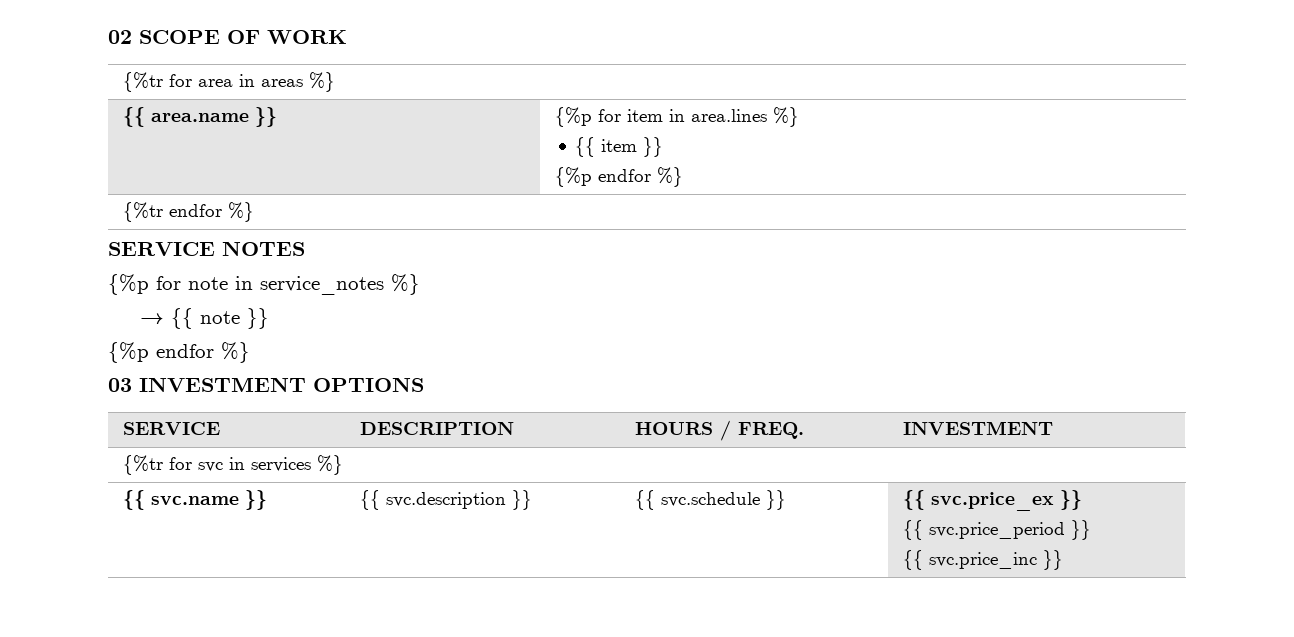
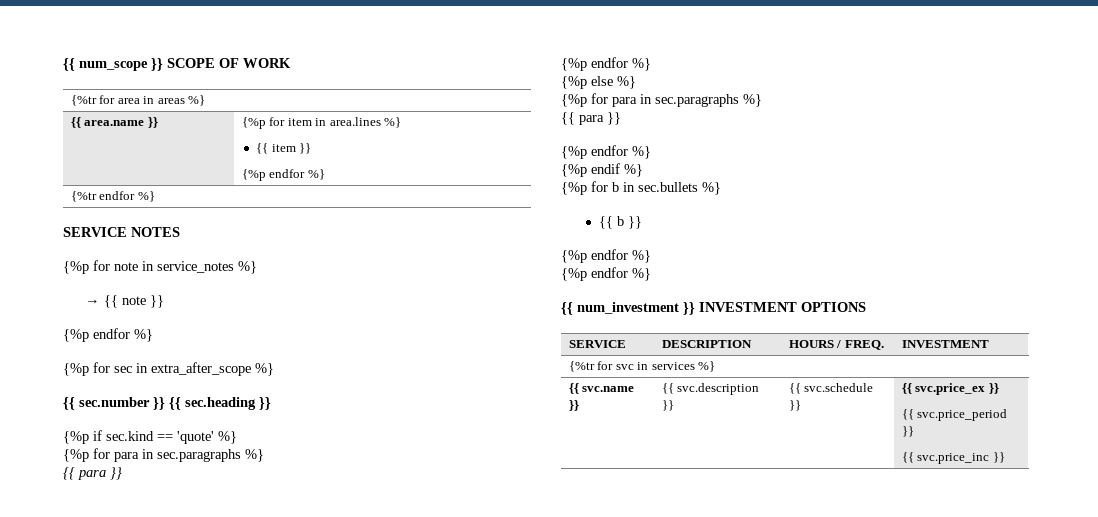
[108,30,132,44] 02 -> [63,58,163,71] {{ num_scope }}
[108,378,132,392] 03 -> [63,362,274,376] [63,397,271,410] [63,430,237,444] [63,448,264,462] [63,467,122,480] [561,57,651,71] [561,76,636,89] [561,93,762,107] [561,112,621,125] [561,145,651,159] [561,163,643,177] [561,181,721,195] [599,216,643,229] [561,249,651,263] [561,267,651,281] [561,302,695,315] {%p for sec in extra_after_scope %} // {{ sec.number }} {{ sec.heading }} // {%p if sec.kind == 'quote' %} // {%p for para in sec.paragraphs %} // {{ para }} // {%p endfor %} // {%p else %} // {%p for para in sec.paragraphs %} // {{ para }} // {%p endfor %} // {%p endif %} // {%p for b in sec.bullets %} // {{ b }} // {%p endfor %} // {%p endfor %} // {{ num_investment }}

